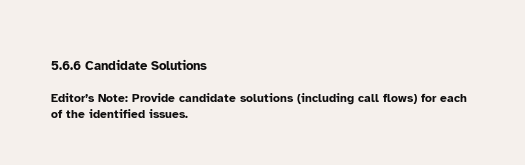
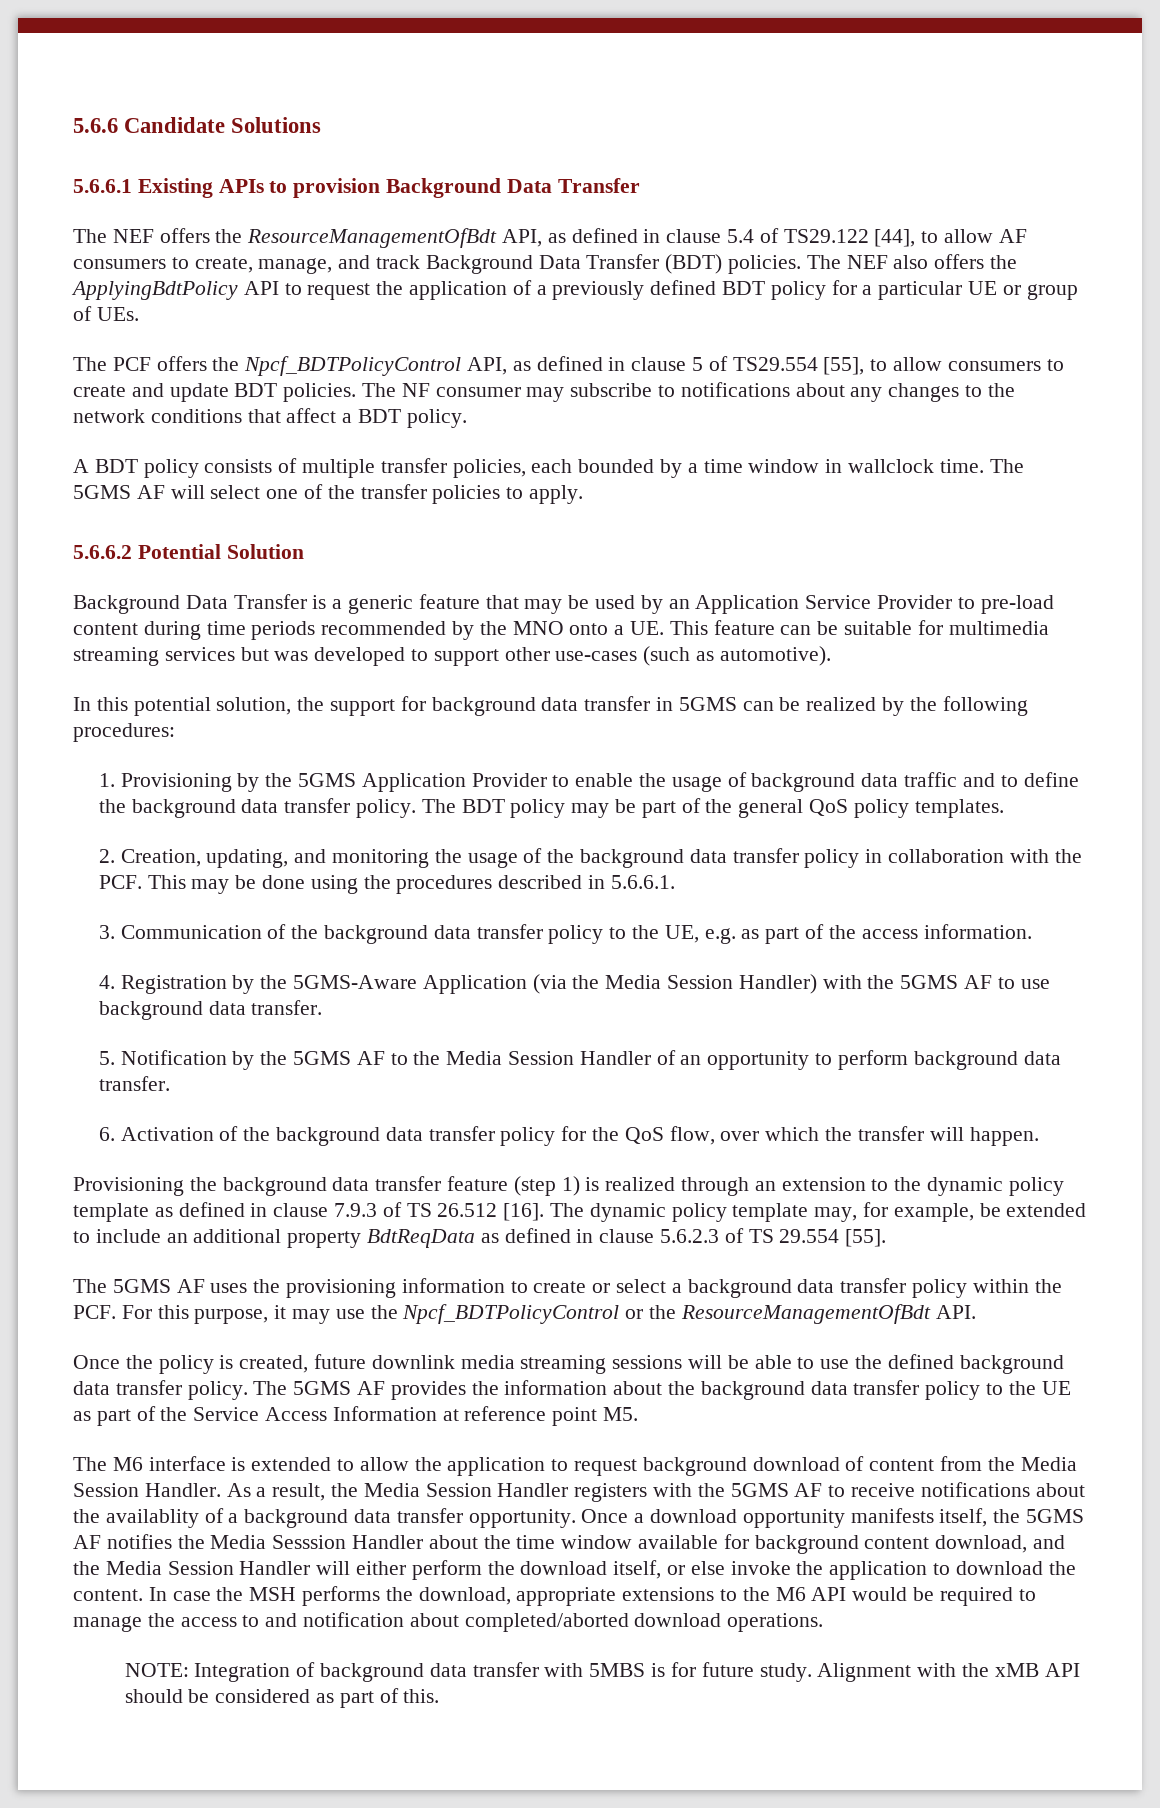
[51,93,467,105] [51,109,188,118] Editor’s Note: Provide candidate solutions (including call flows) for each of the identified issues. -> [73,178,640,198] [73,228,1027,248] [73,254,1018,274] [71,280,1078,300] [73,306,139,321] [73,356,1064,376] [73,382,1015,402] [73,408,467,428] [73,458,1024,478] [73,484,584,504] [73,544,304,559] [73,594,1054,614] [73,620,1049,640] [73,646,831,666] [73,696,1028,716] [73,723,175,742] [98,772,1079,792] [98,798,1004,818] [98,848,1082,868] [98,875,675,894] [98,924,1032,944] [98,974,1050,994] [98,1000,323,1020] [98,1050,1061,1070] [98,1076,170,1091] [98,1126,1039,1146] [73,1176,1064,1196] [73,1202,1087,1222] [73,1228,887,1248] [73,1278,1062,1298] [73,1304,976,1324] [73,1354,1064,1374] [73,1380,1071,1400] [73,1406,639,1426] [73,1456,1077,1476] [73,1482,1085,1502] [73,1508,1085,1528] [73,1534,1066,1554] [73,1560,1076,1580] [73,1586,1036,1606] [73,1612,824,1632] [124,1662,1080,1682] [124,1688,440,1708] 5.6.6.1 Existing APIs to provision Background Data Transfer // The NEF offers the ResourceManagementOfBdt API, as defined in clause 5.4 of TS29.122 [44], to allow AF consumers to create, manage, and track Background Data Transfer (BDT) policies. The NEF also offers the ApplyingBdtPolicy API to request the application of a previously defined BDT policy for a particular UE or group of UEs. // The PCF offers the Npcf_BDTPolicyControl API, as defined in clause 5 of TS29.554 [55], to allow consumers to create and update BDT policies. The NF consumer may subscribe to notifications about any changes to the network conditions that affect a BDT policy. // A BDT policy consists of multiple transfer policies, each bounded by a time window in wallclock time. The 5GMS AF will select one of the transfer policies to apply. // 5.6.6.2 Potential Solution // Background Data Transfer is a generic feature that may be used by an Application Service Provider to pre-load content during time periods recommended by the MNO onto a UE. This feature can be suitable for multimedia streaming services but was developed to support other use-cases (such as automotive). // In this potential solution, the support for background data transfer in 5GMS can be realized by the following procedures: // 1. Provisioning by the 5GMS Application Provider to enable the usage of background data traffic and to define the background data transfer policy. The BDT policy may be part of the general QoS policy templates. // 2. Creation, updating, and monitoring the usage of the background data transfer policy in collaboration with the PCF. This may be done using the procedures described in 5.6.6.1. // 3. Communication of the background data transfer policy to the UE, e.g. as part of the access information. // 4. Registration by the 5GMS-Aware Application (via the Media Session Handler) with the 5GMS AF to use background data transfer. // 5. Notification by the 5GMS AF to the Media Session Handler of an opportunity to perform background data transfer. // 6. Activation of the background data transfer policy for the QoS flow, over which the transfer will happen. // Provisioning the background data transfer feature (step 1) is realized through an extension to the dynamic policy template as defined in clause 7.9.3 of TS 26.512 [16]. The dynamic policy template may, for example, be extended to include an additional property BdtReqData as defined in clause 5.6.2.3 of TS 29.554 [55]. // The 5GMS AF uses the provisioning information to create or select a background data transfer policy within the PCF. For this purpose, it may use the Npcf_BDTPolicyControl or the ResourceManagementOfBdt API. // Once the policy is created, future downlink media streaming sessions will be able to use the defined background data transfer policy. The 5GMS AF provides the information about the background data transfer policy to the UE as part of the Service Access Information at reference point M5. // The M6 interface is extended to allow the application to request background download of content from the Media Session Handler. As a result, the Media Session Handler registers with the 5GMS AF to receive notifications about the availablity of a background data transfer opportunity. Once a download opportunity manifests itself, the 5GMS AF notifies the Media Sesssion Handler about the time window available for background content download, and the Media Session Handler will either perform the download itself, or else invoke the application to download the content. In case the MSH performs the download, appropriate extensions to the M6 API would be required to manage the access to and notification about completed/aborted download operations. // NOTE: Integration of background data transfer with 5MBS is for future study. Alignment with the xMB API should be considered as part of this.

